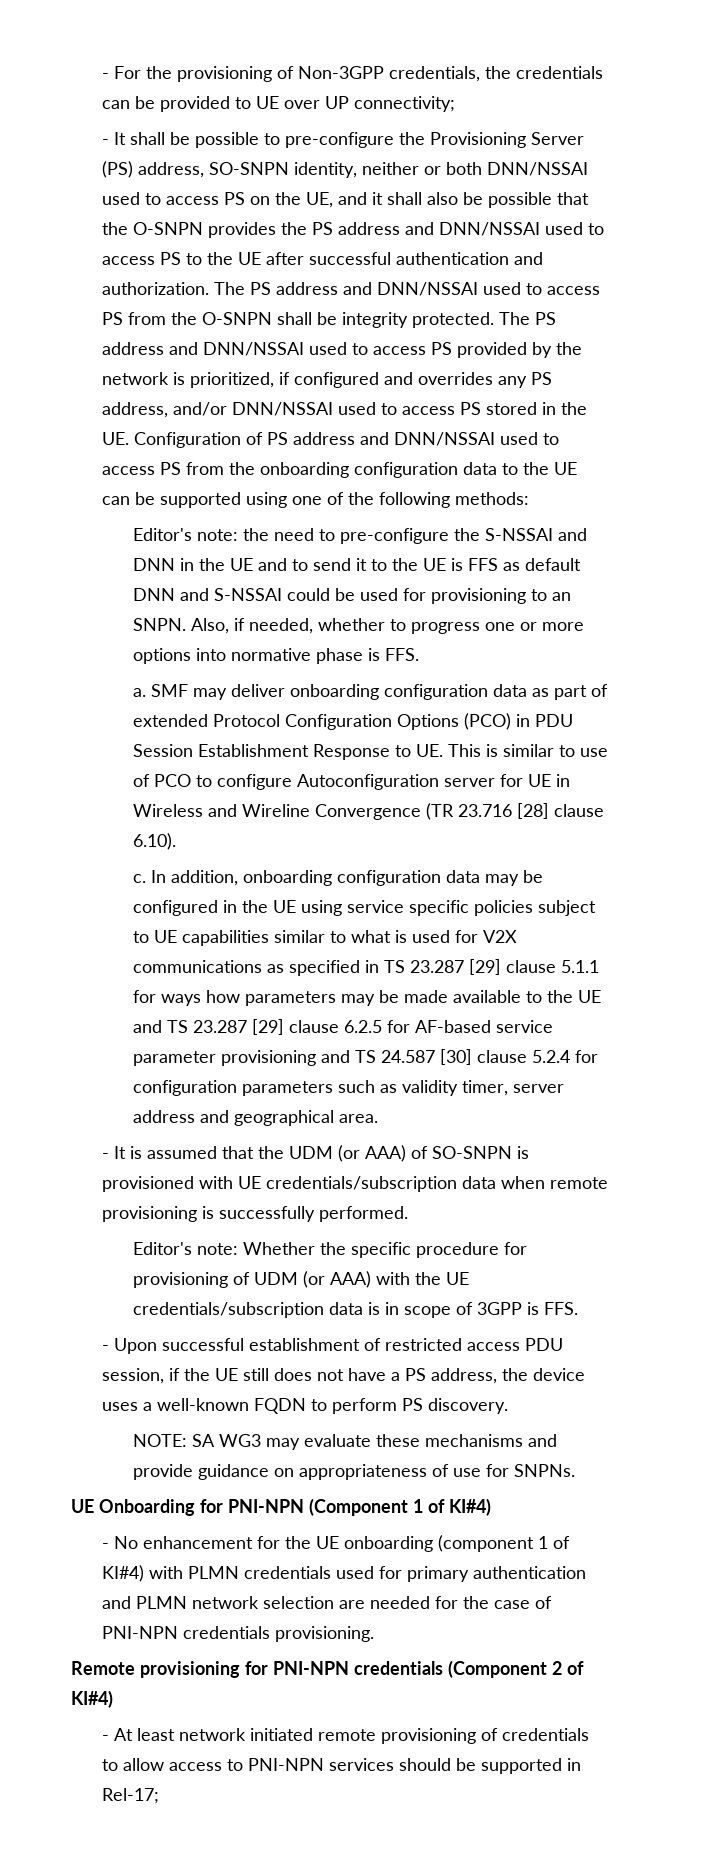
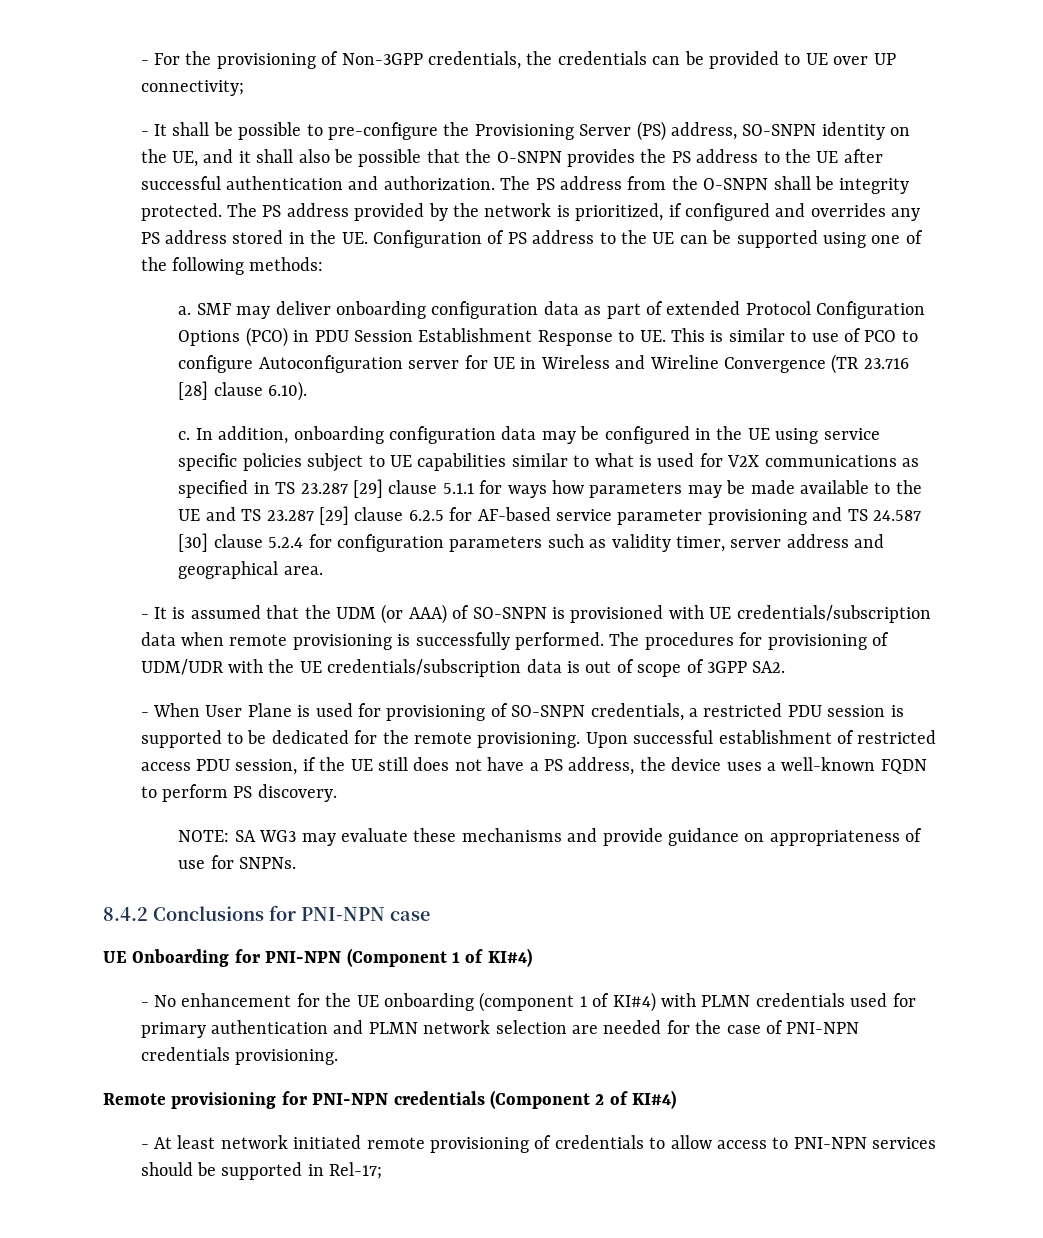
[293,162,588,178] [101,192,245,205] identity, neither or both DNN/NSSAI used to access PS -> [821,122,885,140] identity
[404,222,604,236] [101,252,181,265] and DNN/NSSAI used to access PS -> (759, 156) none
[342,282,600,296] [101,312,123,325] and DNN/NSSAI used to access PS -> (623, 183) none
[168,342,452,356] and DNN/NSSAI used to access PS -> (349, 210) none
[101,402,481,418] address, and/or DNN/NSSAI used to access PS -> [165,230,228,244] address
[359,432,559,446] [101,462,497,478] and DNN/NSSAI used to access PS from the onboarding configuration data -> (595, 237) none
[132,528,587,544] [132,558,581,571] [132,588,571,604] [132,618,584,634] [132,648,419,664] // Editor's note: the need to pre-configure the S-NSSAI and DNN in the UE and to send it to the UE is FFS as default DNN and S-NSSAI could be used for provisioning to an SNPN. Also, if needed, whether to progress one or more options into normative phase is FFS. -> (324, 264) none
[132,1242,527,1258] [132,1271,371,1288] // Editor's note: Whether the specific procedure for provisioning of UDM (or AAA) -> [609,632,890,650] [140,659,224,675] The procedures for provisioning of UDM/UDR
[384,1302,399,1315] in -> [585,659,634,673] out of
[526,1302,578,1315] [101,1345,109,1351] is FFS. // - -> [752,661,786,673] [140,703,904,721] [140,730,581,748] SA2. // - When User Plane is used for provisioning of SO-SNPN credentials, a restricted PDU session is supported to be dedicated for the remote provisioning.
(575, 1470) none -> [103,905,430,921] // 8.4.2 Conclusions for PNI-NPN case

